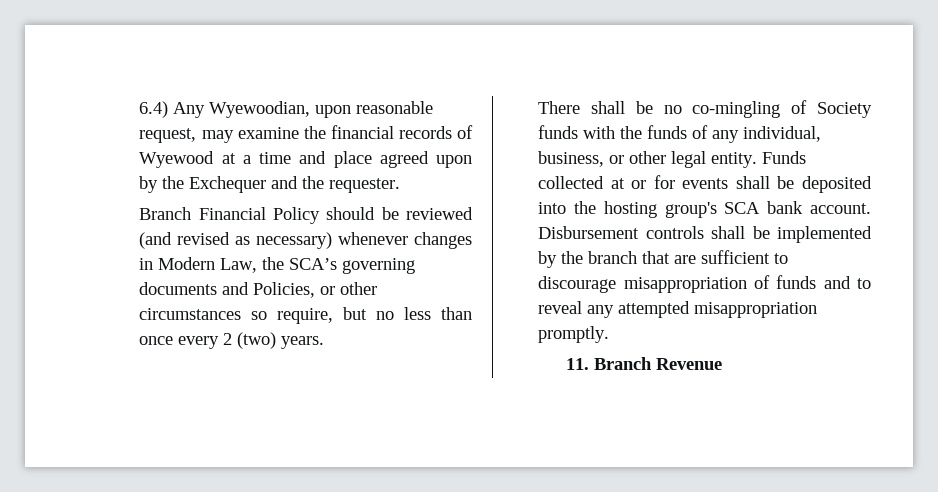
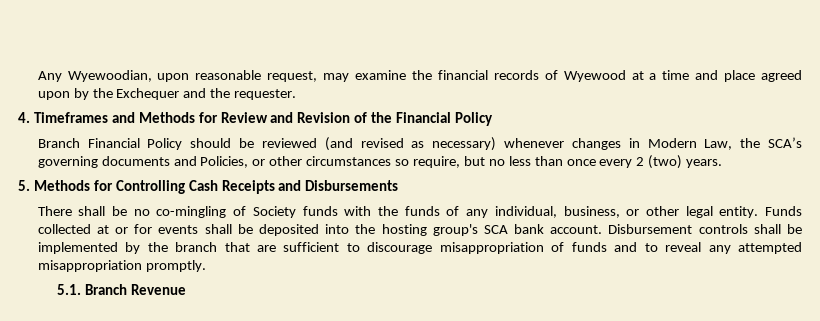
[139,101,169,118] 6.4) -> (37, 76) none
(401, 185) none -> [18,112,494,126] // 4. Timeframes and Methods for Review and Revision of the Financial Policy
(325, 342) none -> [18,180,399,194] // 5. Methods for Controlling Cash Receipts and Disbursements
[565,358,589,370] 11. -> [57,284,82,295] 5.1.

